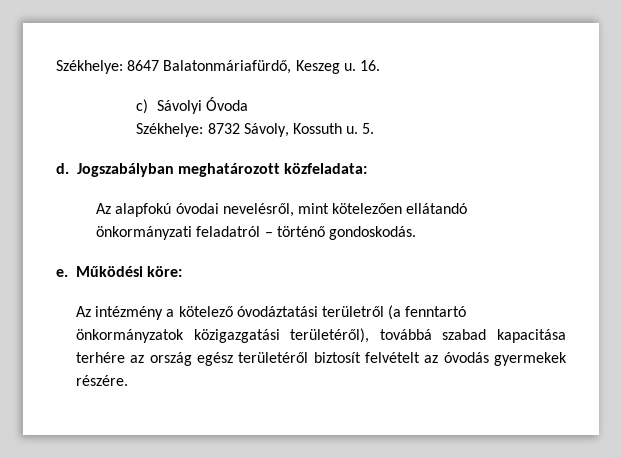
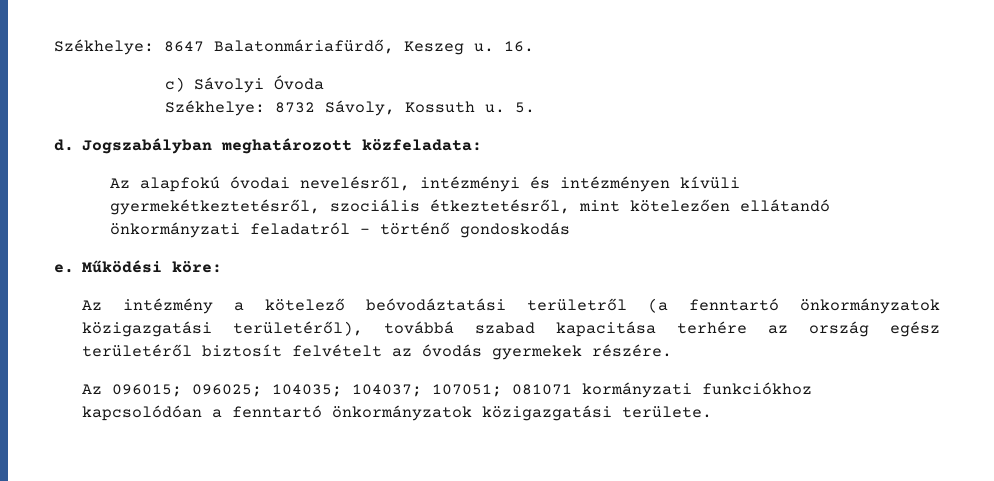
(294, 210) none -> [419,176,740,192] [109,199,570,215] intézményi és intézményen kívüli gyermekétkeztetésről, szociális étkeztetésről,
[328,226,416,240] gondoskodás. -> [459,222,570,238] gondoskodás
[236,306,318,317] óvodáztatási -> [365,298,506,311] beóvodáztatási
(129, 380) none -> [81,382,812,398] [81,405,712,421] // Az 096015; 096025; 104035; 104037; 107051; 081071 kormányzati funkciókhoz kapcsolódóan a fenntartó önkormányzatok közigazgatási területe.

